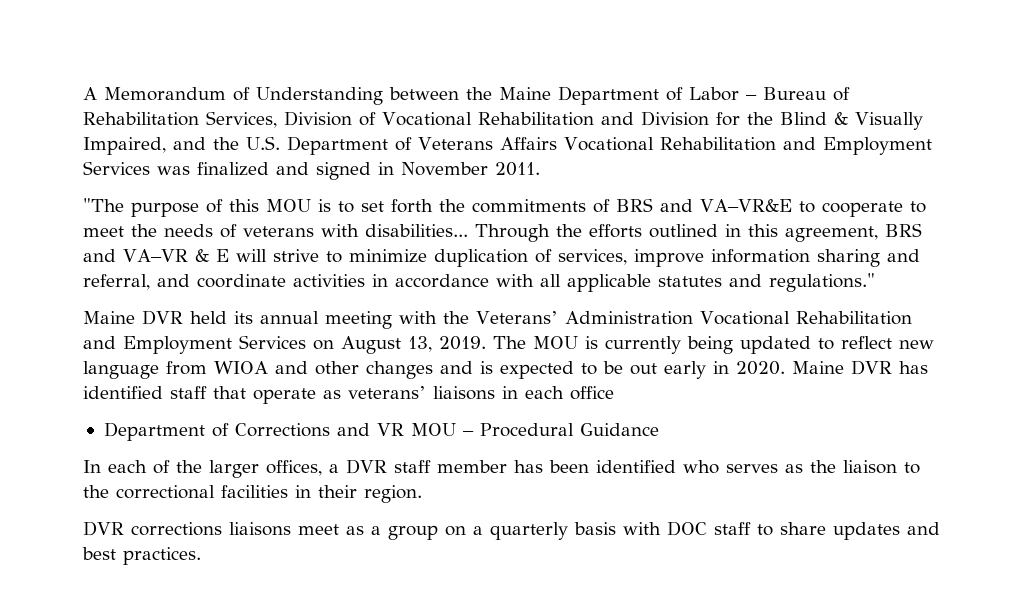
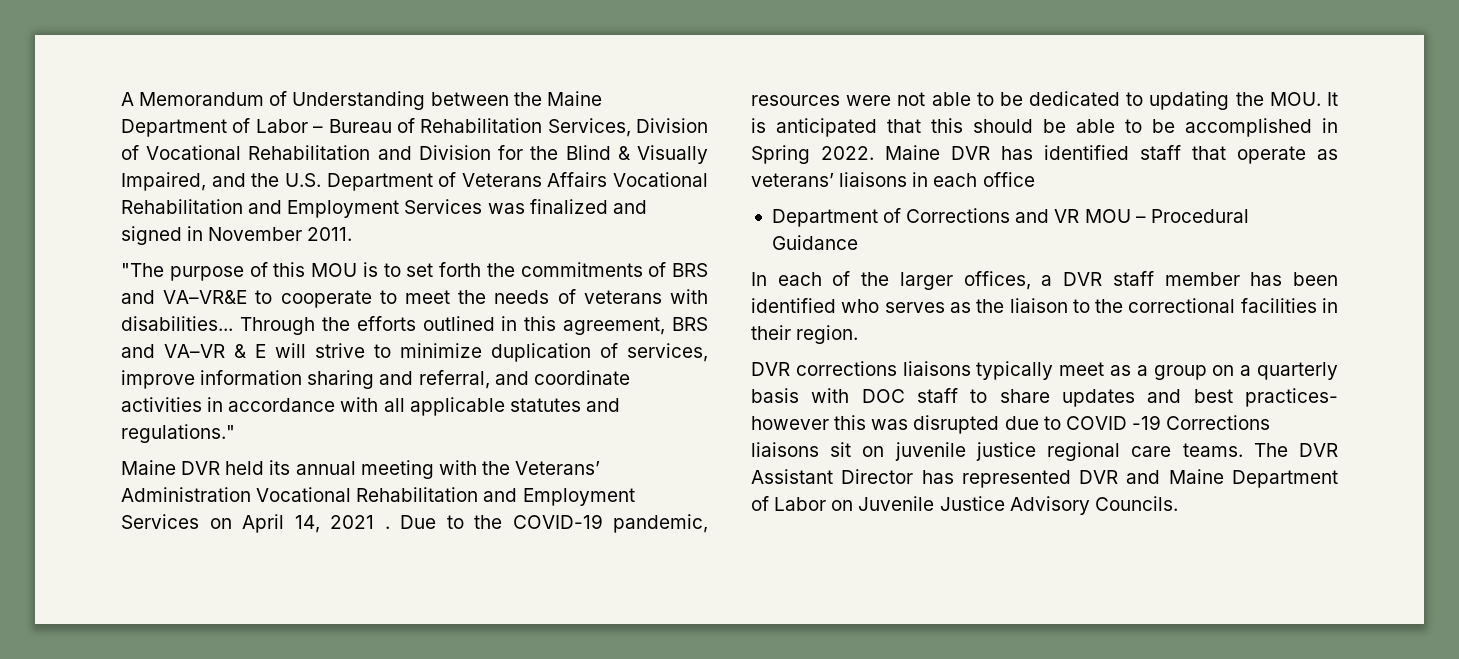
[341,336,934,354] [83,361,785,379] August 13, 2019. The MOU is currently being updated to reflect new language from WIOA and other changes and is expected to be out early in 2020. -> [242,514,708,533] [751,91,1338,110] [751,118,1338,137] [751,145,874,164] April 14, 2021 . Due to the COVID-19 pandemic, resources were not able to be dedicated to updating the MOU. It is anticipated that this should be able to be accomplished in Spring 2022.
(291, 529) none -> [976,361,1054,380] typically
[123,547,201,565] practices. -> [1245,388,1338,407] [751,415,1271,434] [751,442,1338,461] [751,469,1338,488] [751,496,1178,515] practices- however this was disrupted due to COVID -19 Corrections liaisons sit on juvenile justice regional care teams. The DVR Assistant Director has represented DVR and Maine Department of Labor on Juvenile Justice Advisory Councils.

